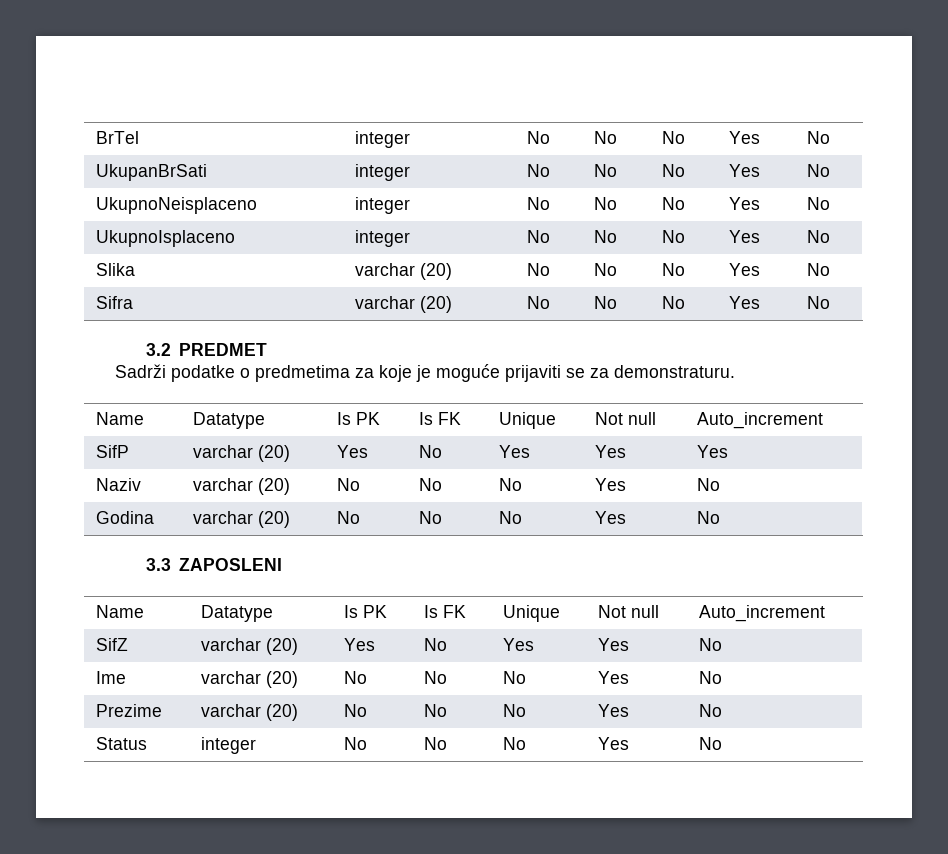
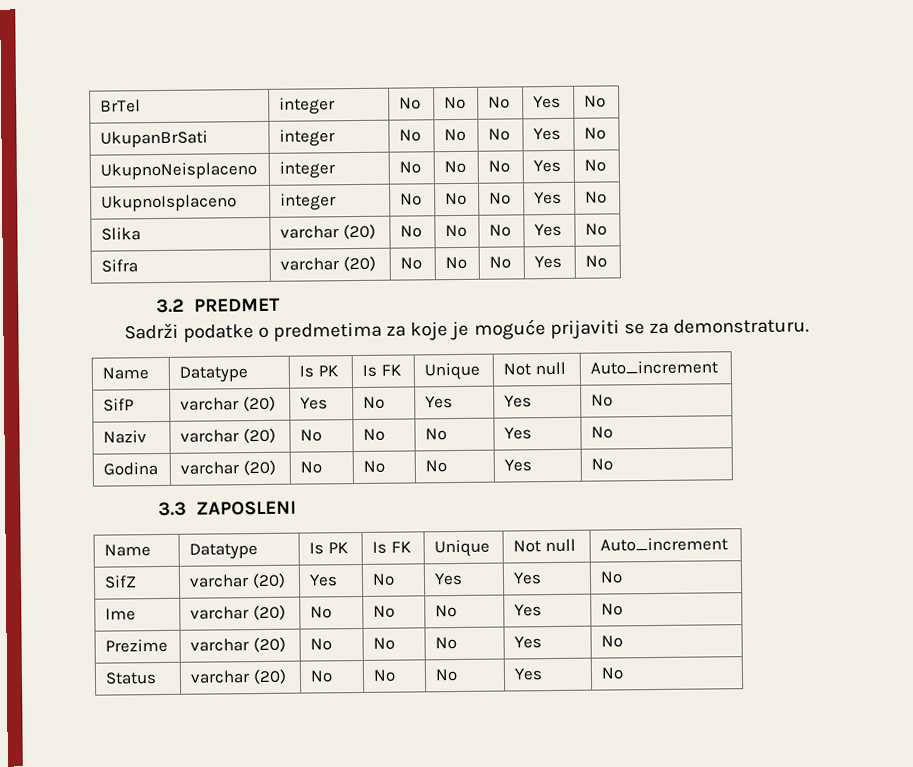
[697,445,729,458] Yes -> [591,394,614,407] No
[201,737,257,754] integer -> [190,668,287,685] varchar (20)

